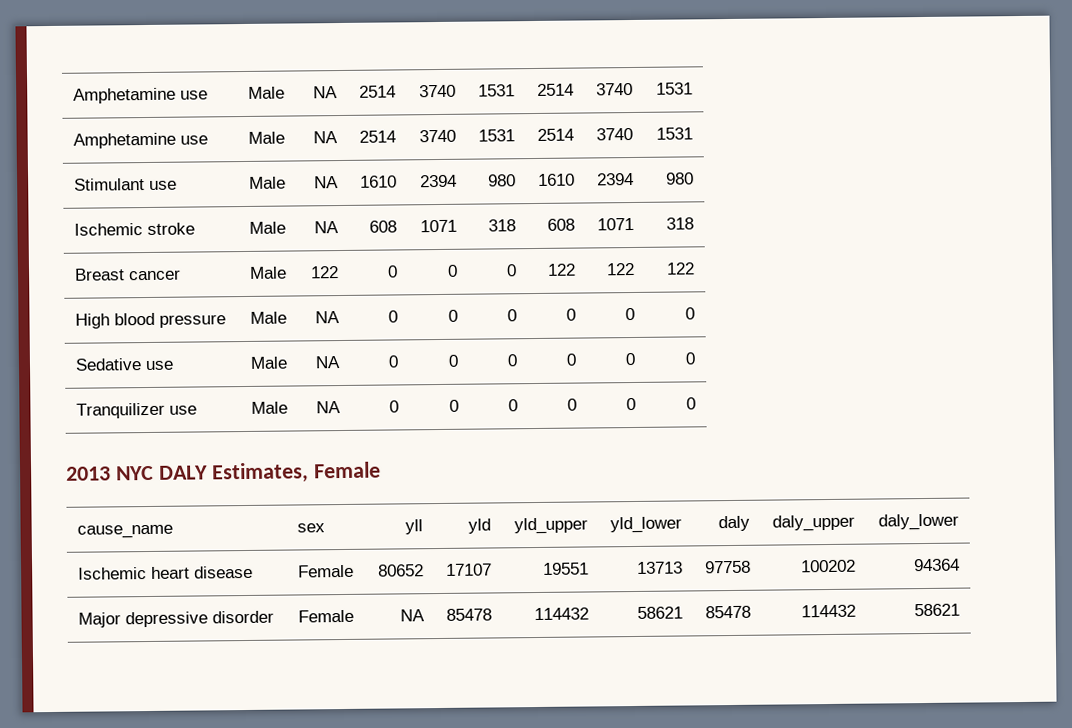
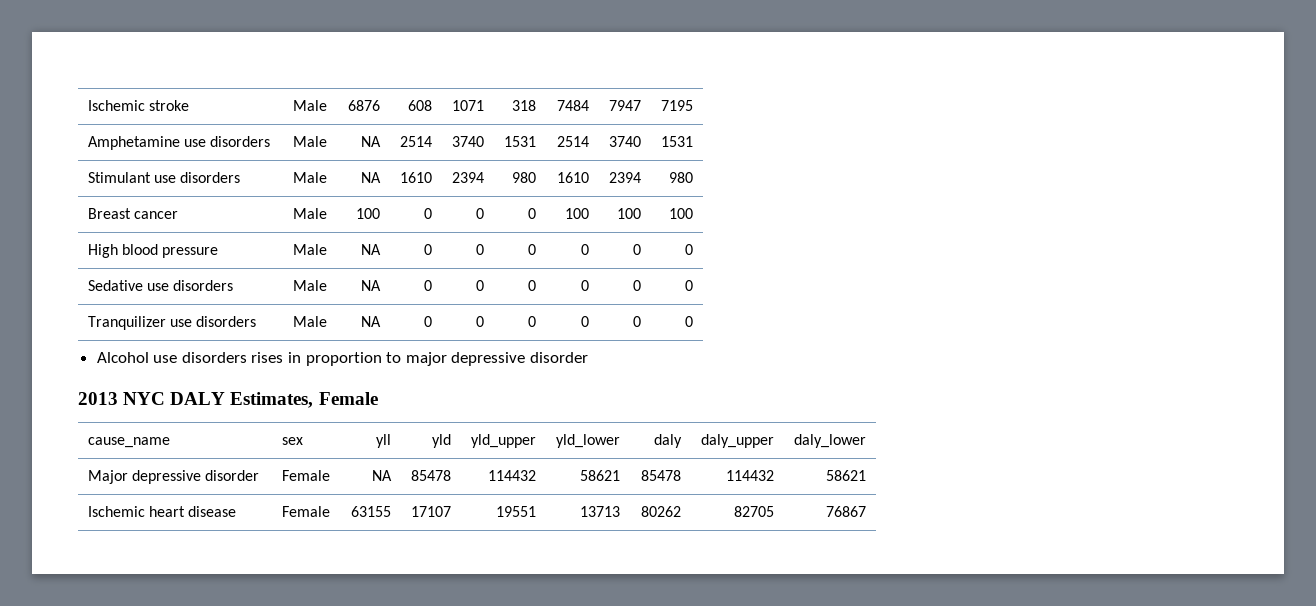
[73,87,209,104] [248,86,286,99] [312,86,338,99] [358,85,396,98] [418,84,456,98] [477,84,515,97] [536,83,574,96] [595,82,633,96] [655,82,693,95] [73,132,209,149] Amphetamine use | Male | NA | 2514 | 3740 | 1531 | 2514 | 3740 | 1531 // Amphetamine use -> [87,100,189,111] [292,100,327,111] [348,100,381,111] [408,100,433,111] [452,100,485,111] [512,100,537,111] [557,100,590,111] [609,100,642,111] [661,100,694,111] [87,136,270,150] Ischemic stroke | Male | 6876 | 608 | 1071 | 318 | 7484 | 7947 | 7195 // Amphetamine use disorders
(178, 185) none -> [179,172,240,183] disorders
[74,222,196,236] [249,221,287,234] [313,221,339,234] [368,220,397,233] [419,219,457,233] [487,219,516,232] [546,218,575,231] [596,217,634,231] [665,217,694,230] // Ischemic stroke | Male | NA | 608 | 1071 | 318 | 608 | 1071 | 318 -> (694, 177) none
[309,266,339,279] [386,265,398,278] [446,264,458,277] [505,264,517,277] [546,263,576,276] [605,262,635,276] [665,262,695,275] 122 | 0 | 0 | 0 | 122 | 122 | 122 -> [356,208,381,219] [424,208,433,219] [476,208,485,219] [528,208,537,219] [565,208,590,219] [617,208,642,219] [669,208,694,219] 100 | 0 | 0 | 0 | 100 | 100 | 100
(175, 365) none -> [172,280,233,291] disorders
[251,401,289,414] [315,401,341,414] [388,400,399,413] [448,399,459,412] [507,399,518,412] [566,398,577,411] [625,397,636,411] [685,397,696,410] | Male | NA | 0 | 0 | 0 | 0 | 0 | 0 -> [195,316,256,327] [292,316,327,327] [361,316,382,327] [424,316,433,327] [476,316,485,327] [528,316,537,327] [581,316,590,327] [633,316,642,327] [685,316,694,327] [96,352,589,366] disorders | Male | NA | 0 | 0 | 0 | 0 | 0 | 0 // Alcohol use disorders rises in proportion to major depressive disorder
[78,565,254,580] [298,564,355,578] [377,564,424,577] [445,563,492,576] [542,562,589,575] [636,561,683,574] [704,560,751,574] [800,559,856,573] [913,558,960,572] // Ischemic heart disease | Female | 80652 | 17107 | 19551 | 13713 | 97758 | 100202 | 94364 -> (867, 441) none
(960, 610) none -> [87,506,236,517] [281,506,330,517] [351,506,392,517] [411,506,452,517] [496,506,537,517] [580,506,621,517] [641,506,682,517] [734,506,775,517] [826,506,867,517] // Ischemic heart disease | Female | 63155 | 17107 | 19551 | 13713 | 80262 | 82705 | 76867

